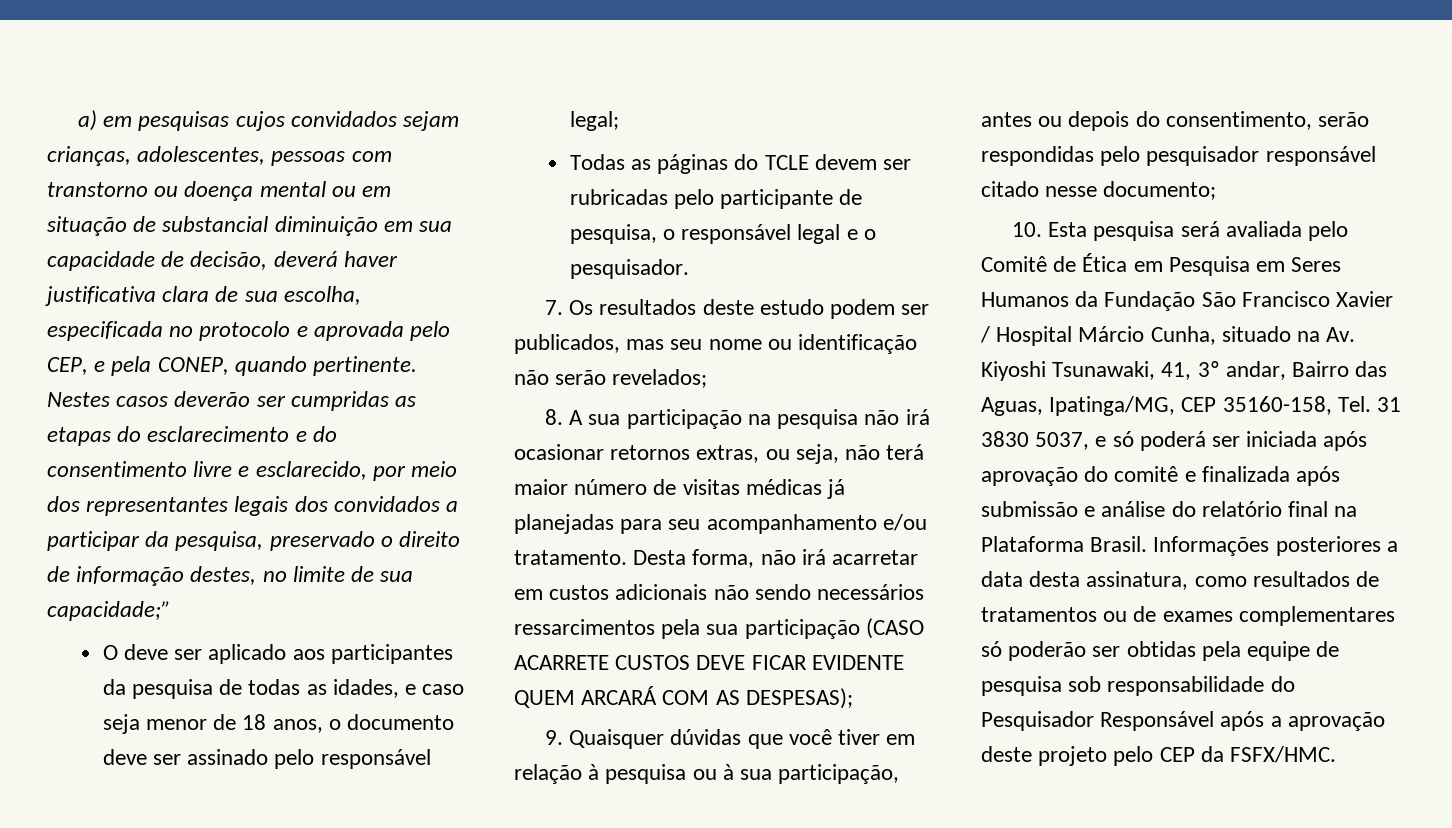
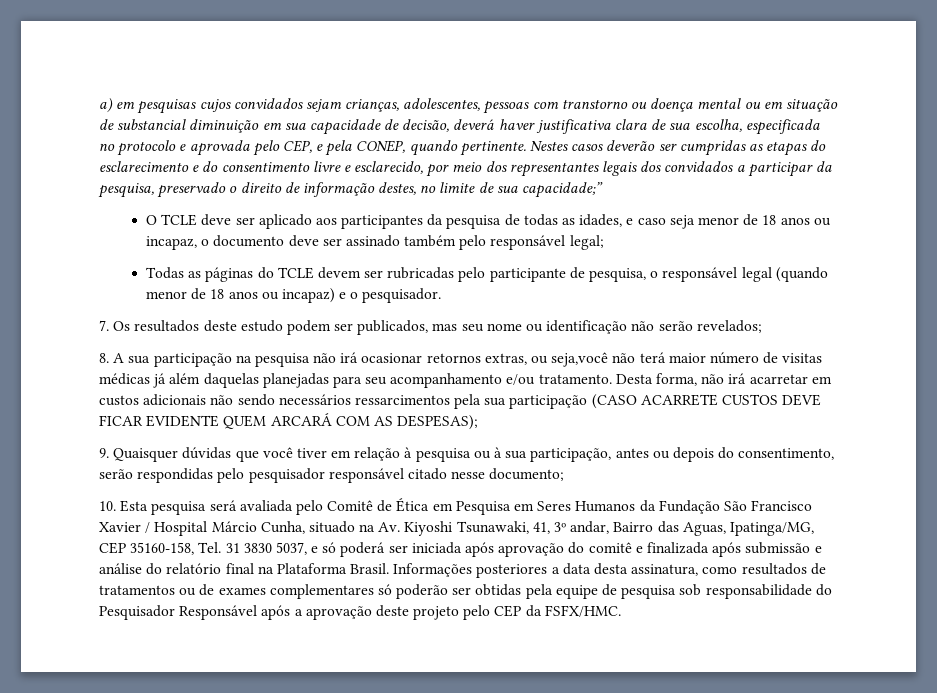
(118, 652) none -> [161,214,198,226] TCLE
[272,719,323,733] anos, -> [780,217,831,226] [145,236,197,250] anos ou incapaz,
(269, 757) none -> [404,235,457,247] também
(841, 234) none -> [775,267,828,282] [145,288,335,303] (quando menor de 18 anos ou incapaz)
[795,444,839,464] seja, -> [551,352,609,367] seja,você
(846, 489) none -> [169,373,259,388] além daquelas

